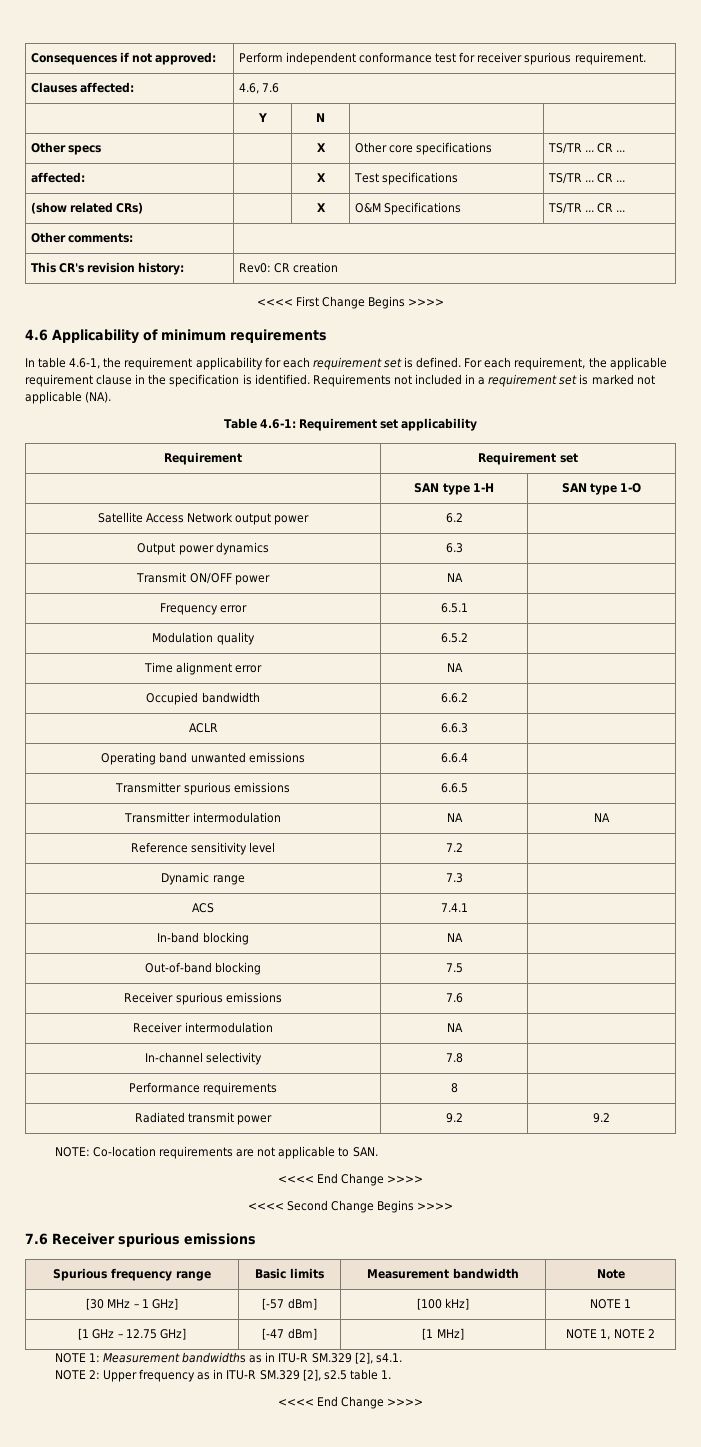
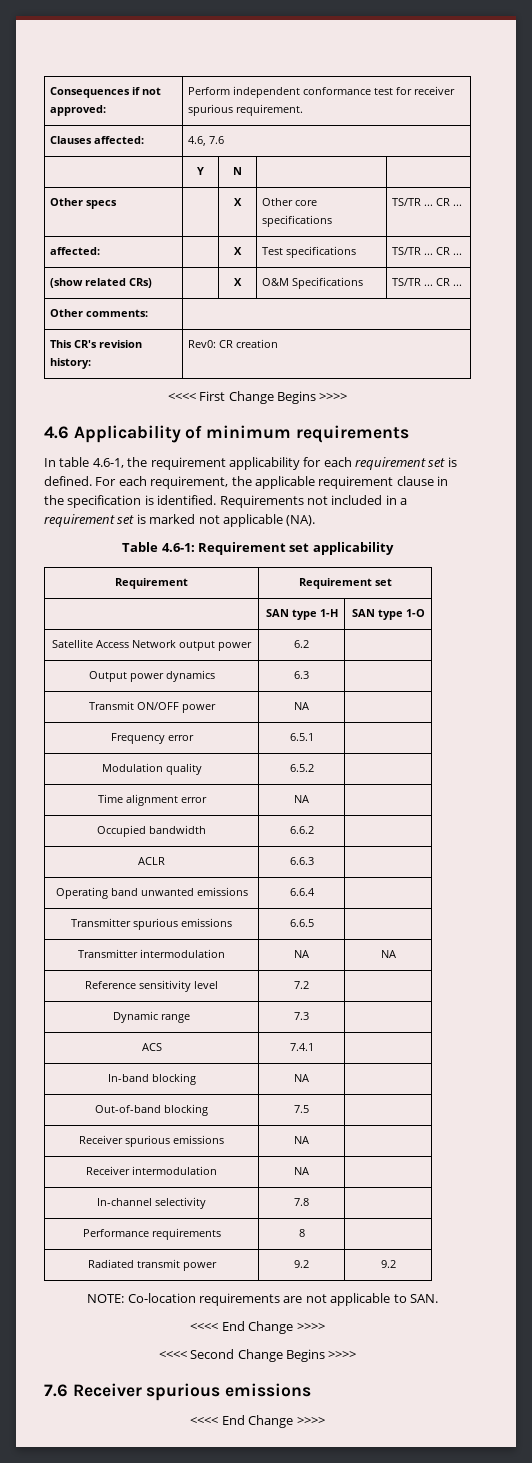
[445,993,463,1003] 7.6 -> [294,1136,309,1144] NA
[53,1268,211,1281] [255,1268,324,1279] [367,1268,519,1279] [596,1269,625,1279] [86,1298,178,1310] [262,1298,317,1310] [416,1298,470,1310] [589,1299,632,1309] [78,1328,186,1340] [262,1328,317,1340] [422,1328,464,1340] [566,1329,655,1340] [54,1352,402,1364] [54,1369,391,1382] // Spurious frequency range | Basic limits | Measurement bandwidth | Note // [30 MHz – 1 GHz] | [-57 dBm] | [100 kHz] | NOTE 1 // [1 GHz – 12.75 GHz] | [-47 dBm] | [1 MHz] | NOTE 1, NOTE 2 // NOTE 1: Measurement bandwidths as in ITU-R SM.329 [2], s4.1. // NOTE 2: Upper frequency as in ITU-R SM.329 [2], s2.5 table 1. -> (312, 1390) none

